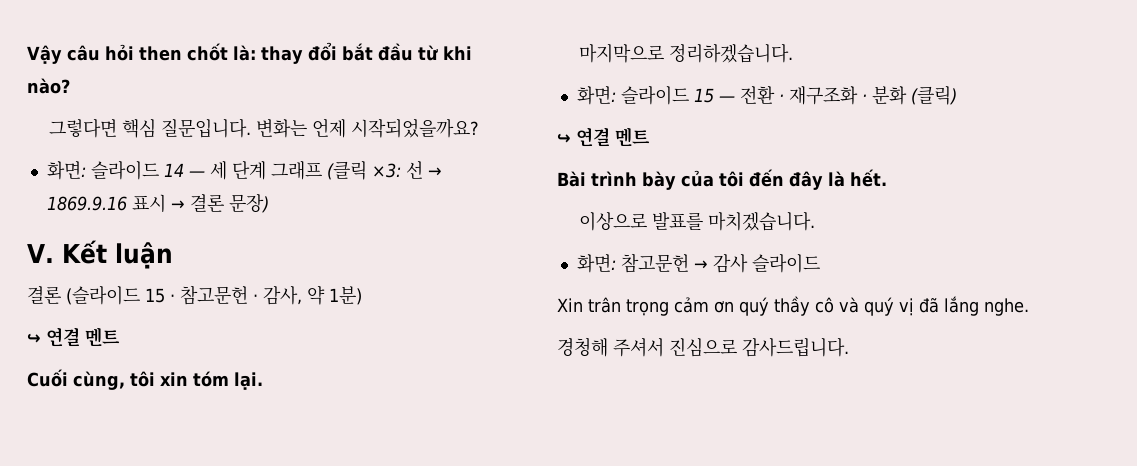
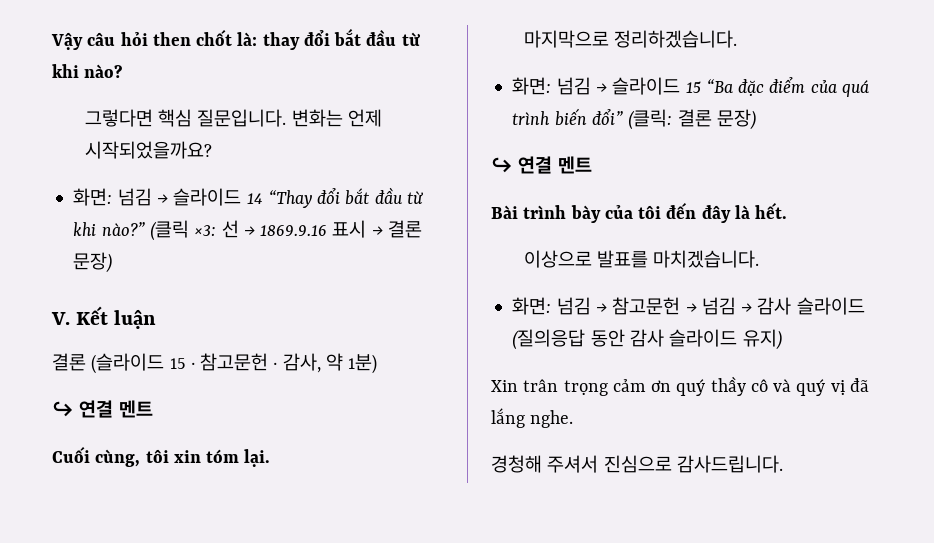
[90,161,322,180] 슬라이드 14 — 세 단계 그래프 -> [117,187,424,208] [73,222,145,236] 넘김 → 슬라이드 14 “Thay đổi bắt đầu từ khi nào?”
[620,86,957,105] 슬라이드 15 — 전환 · 재구조화 · 분화 (클릭) -> [556,77,869,97] [512,108,756,130] 넘김 → 슬라이드 15 “Ba đặc điểm của quá trình biến đổi” (클릭: 결론 문장)
[620,253,820,273] 참고문헌 → 감사 슬라이드 -> [556,297,865,315] [512,329,782,350] 넘김 → 참고문헌 → 넘김 → 감사 슬라이드 (질의응답 동안 감사 슬라이드 유지)

